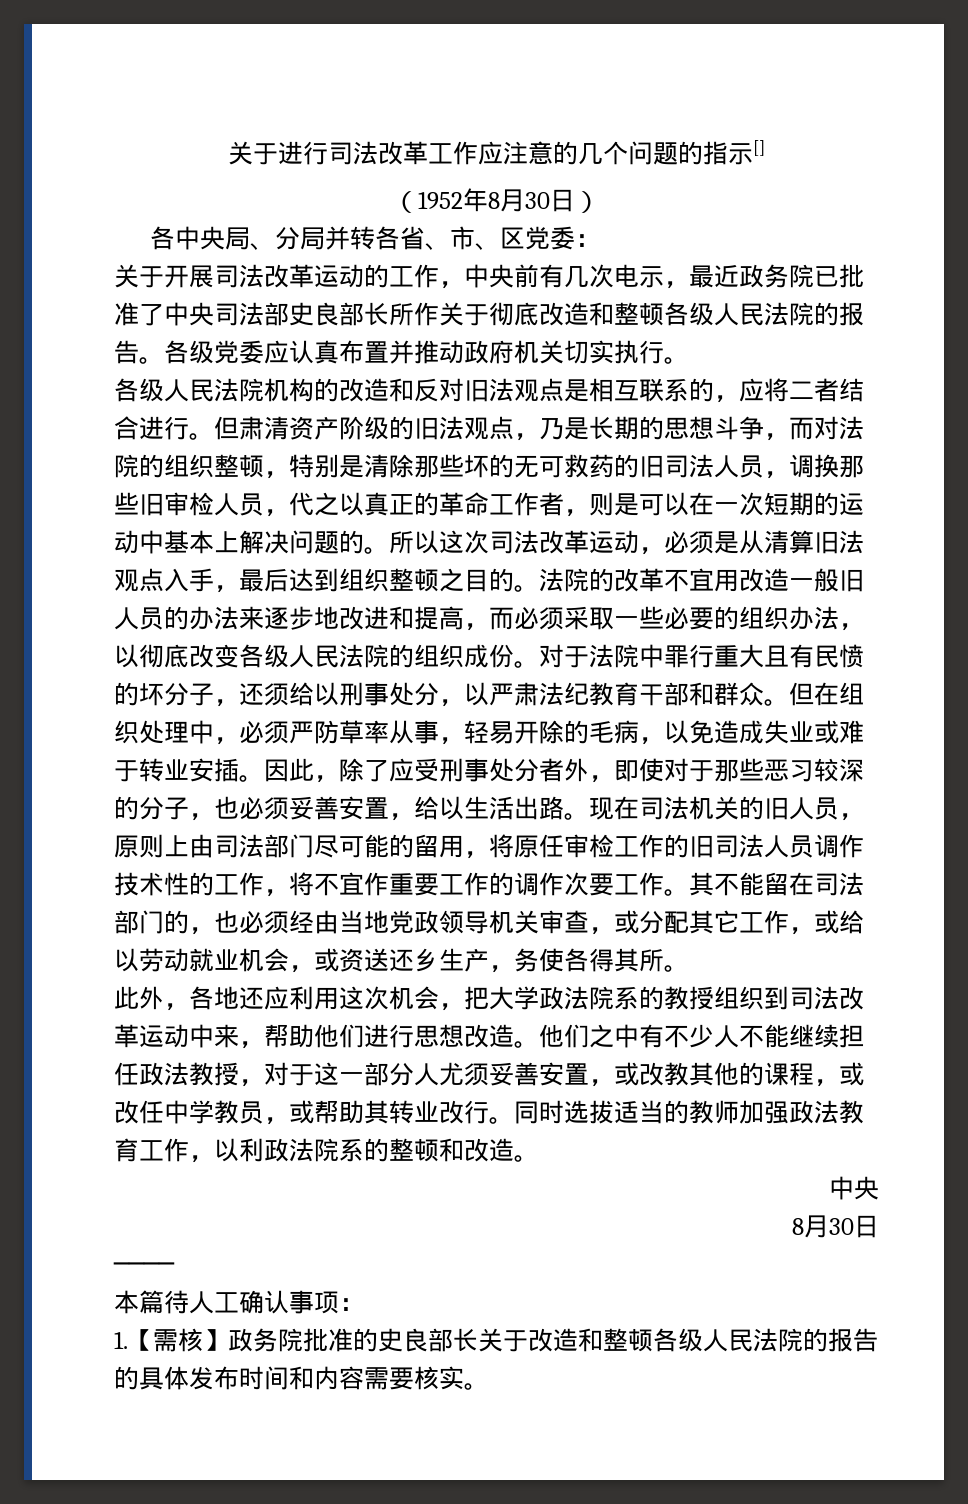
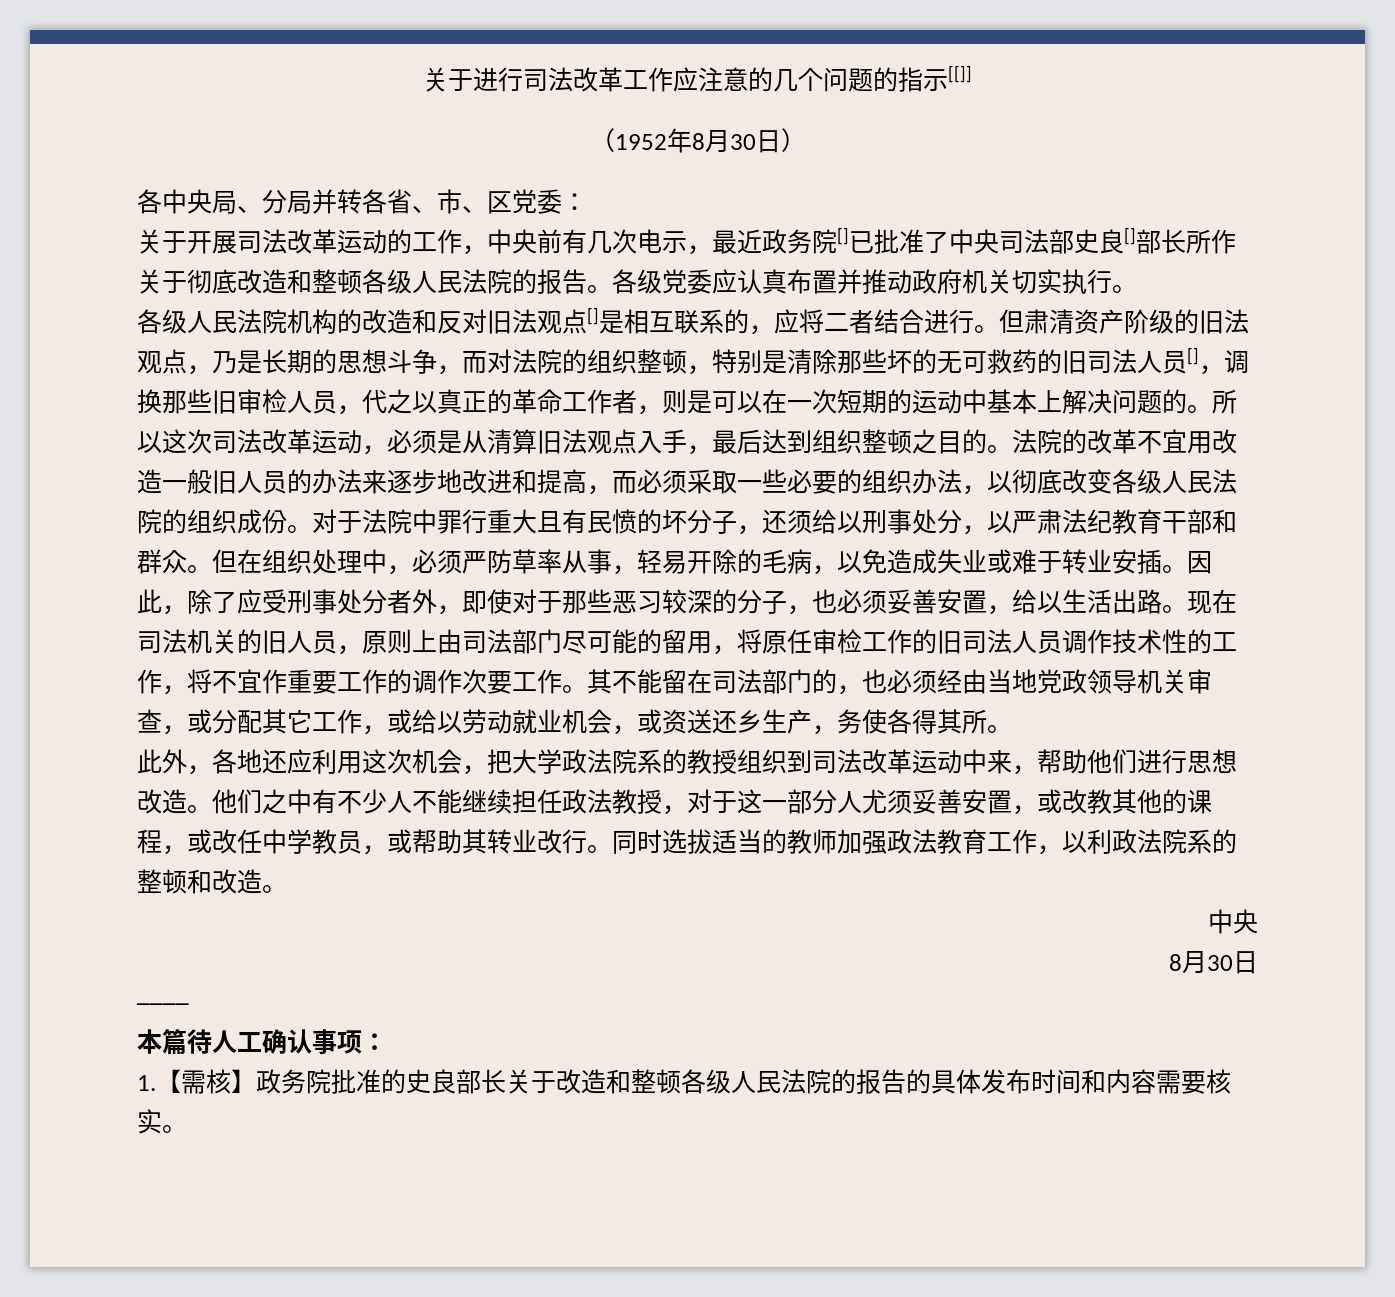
[753,140,765,156] [] -> [948,65,972,83] [[]]
(814, 276) none -> [837,227,849,245] []
(339, 314) none -> [1124,227,1136,245] []
(564, 390) none -> [587,307,599,325] []
(764, 466) none -> [1187,347,1199,365] []

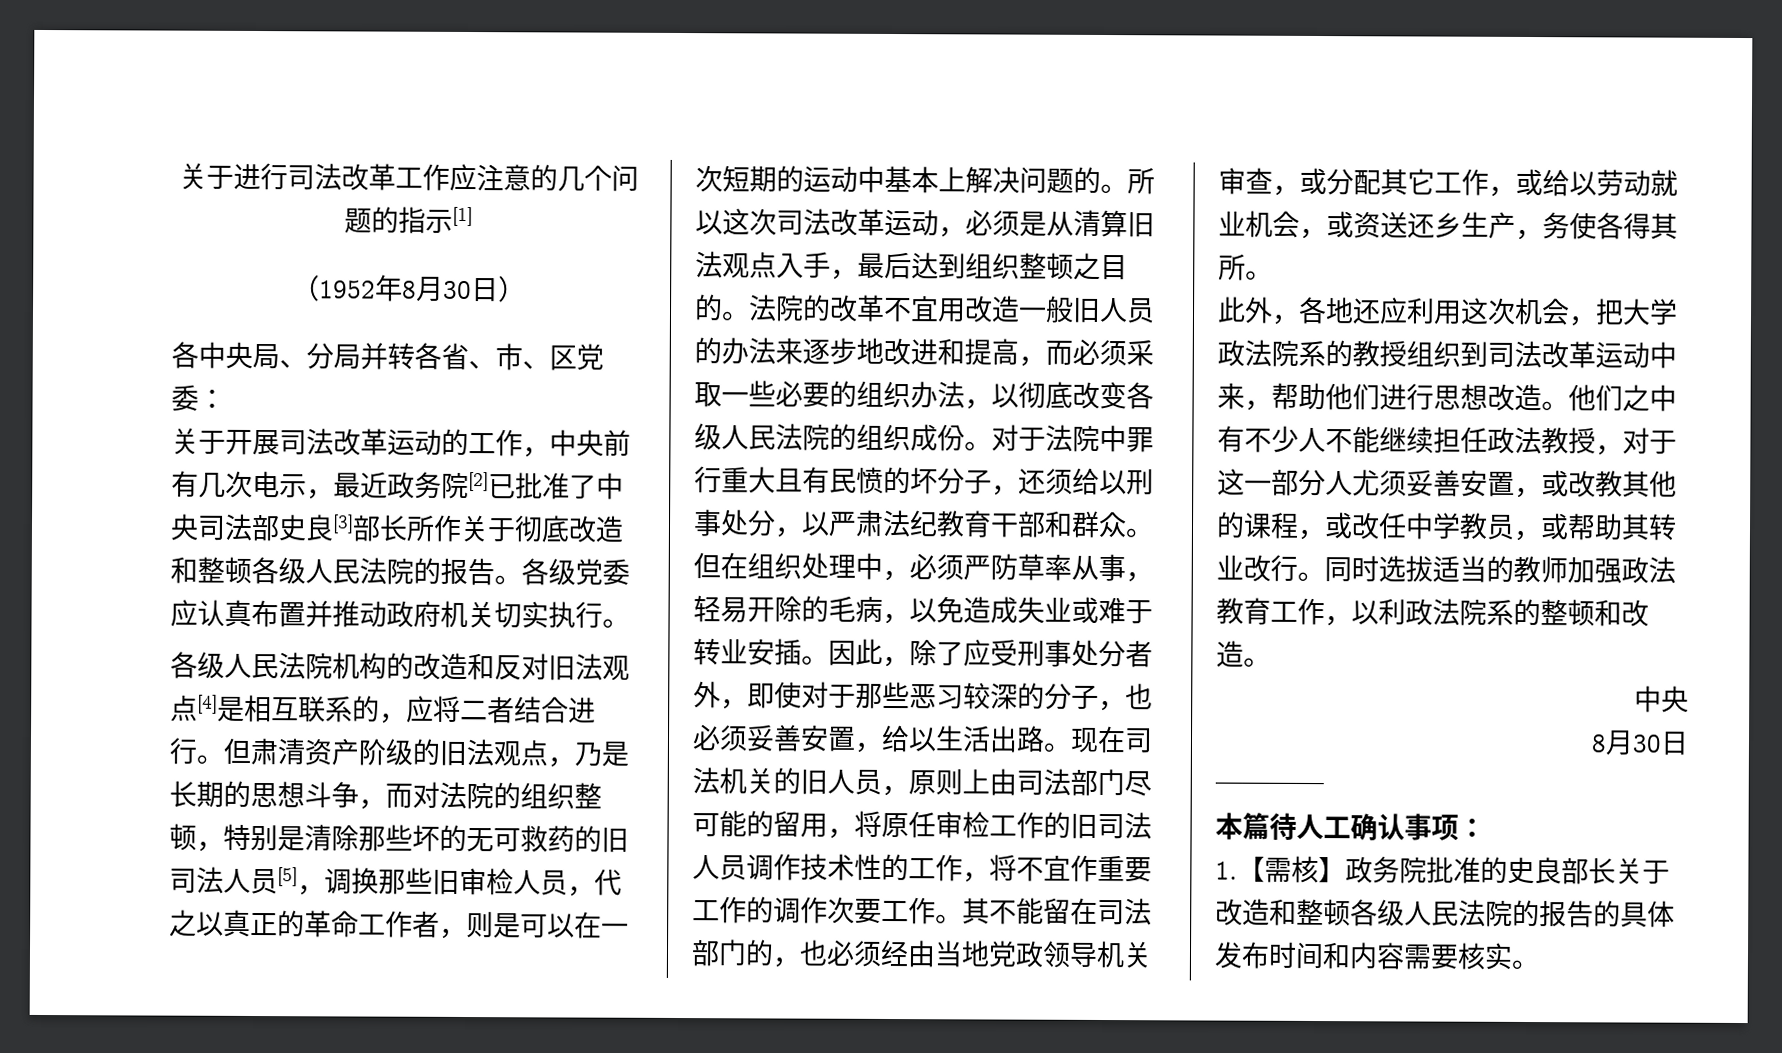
[948,65,972,83] [[]] -> [452,206,473,227] [1]
[837,227,849,245] [] -> [468,472,489,492] [2]
[1124,227,1136,245] [] -> [332,514,354,534] [3]
[587,307,599,325] [] -> [197,694,218,714] [4]
[1187,347,1199,365] [] -> [277,867,298,887] [5]

